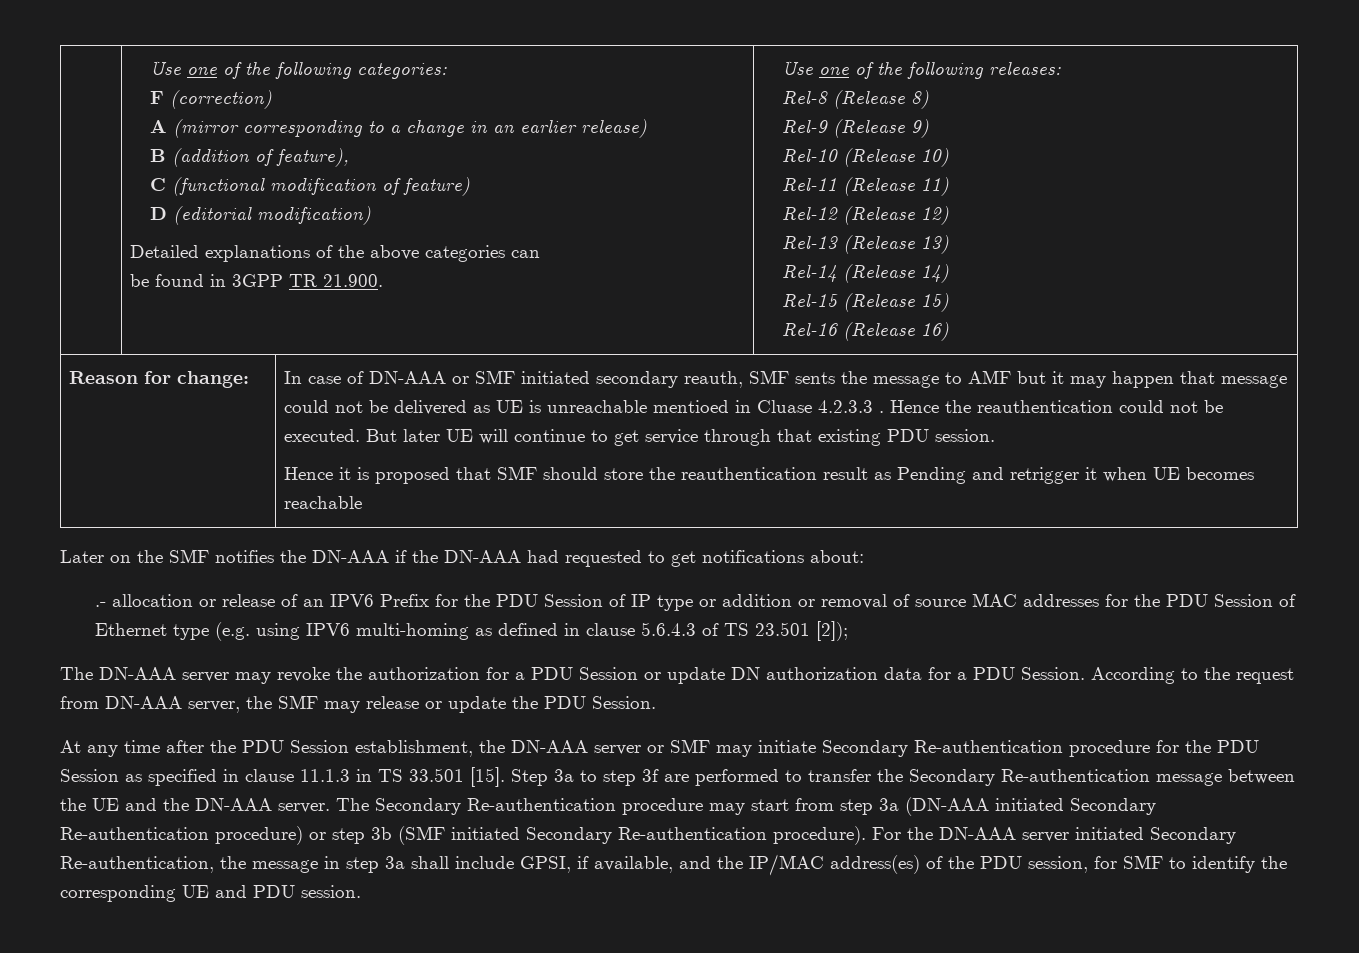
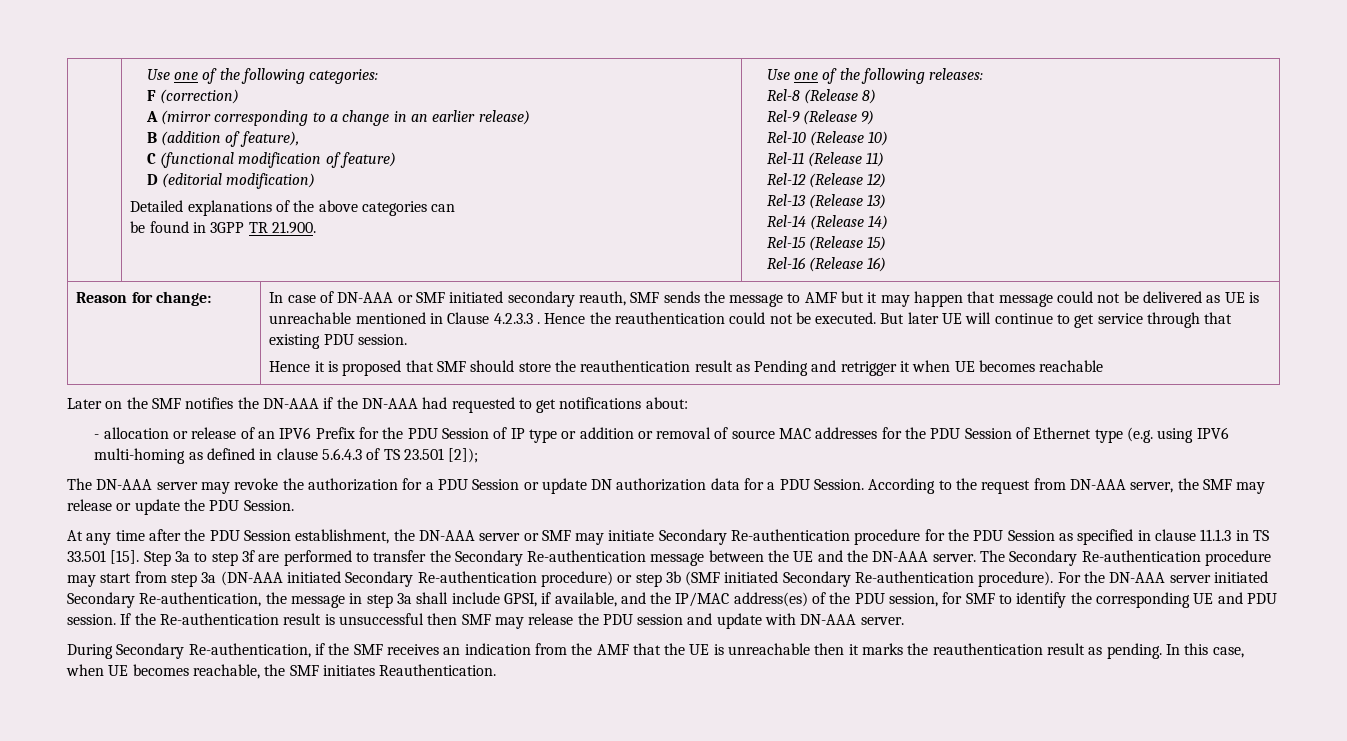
[794,372,835,384] sents -> [663,291,700,303] sends
[652,400,812,413] mentioed in Cluase -> [355,312,490,324] mentioned in Clause
[94,602,106,607] .- -> [94,434,100,439] -
(361, 891) none -> [120,613,904,629] [67,643,1244,659] [66,664,497,679] If the Re-authentication result is unsuccessful then SMF may release the PDU session and update with DN-AAA server. // During Secondary Re-authentication, if the SMF receives an indication from the AMF that the UE is unreachable then it marks the reauthentication result as pending. In this case, when UE becomes reachable, the SMF initiates Reauthentication.

